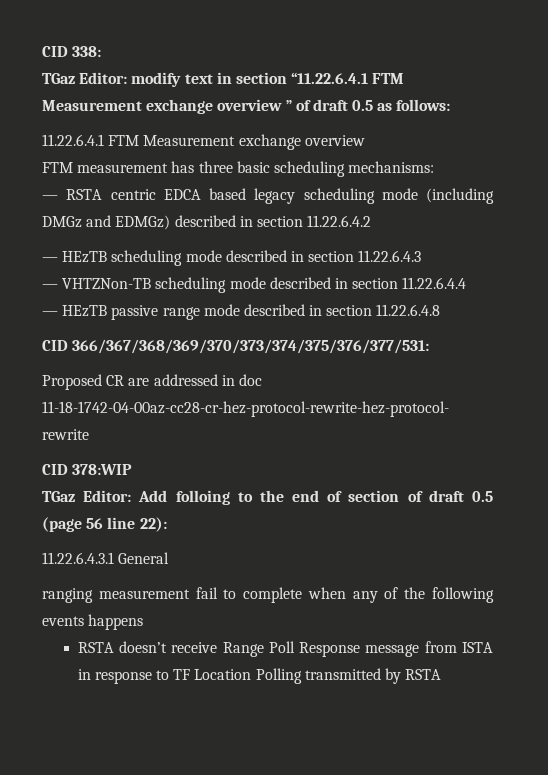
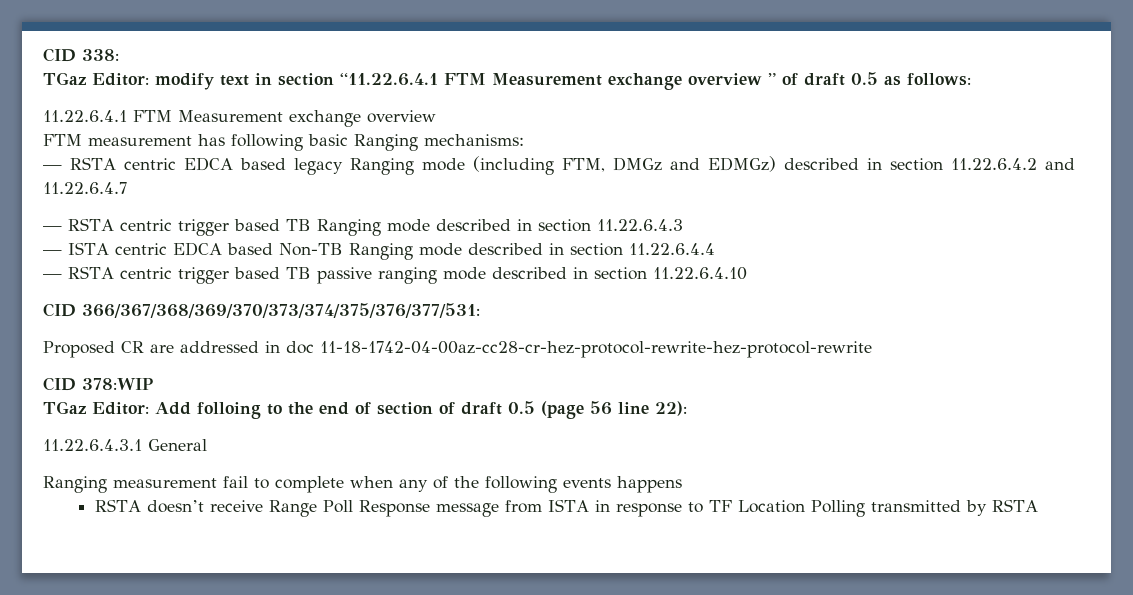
[198,161,345,177] three basic scheduling -> [231,134,418,151] following basic Ranging
[303,188,375,204] scheduling -> [349,158,414,175] Ranging
(494, 196) none -> [561,158,605,172] FTM,
[42,250,183,266] // — HEzTB scheduling -> [1045,158,1075,170] [43,182,127,194] [43,218,381,236] and 11.22.6.4.7 // — RSTA centric trigger based TB Ranging
[62,277,227,293] VHTZNon-TB scheduling -> [68,242,413,260] ISTA centric EDCA based Non-TB Ranging
[62,304,441,320] HEzTB passive range mode described in section 11.22.6.4.8 -> [68,266,747,284] RSTA centric trigger based TB passive ranging mode described in section 11.22.6.4.10
[42,588,93,603] ranging -> [43,476,107,493] Ranging

